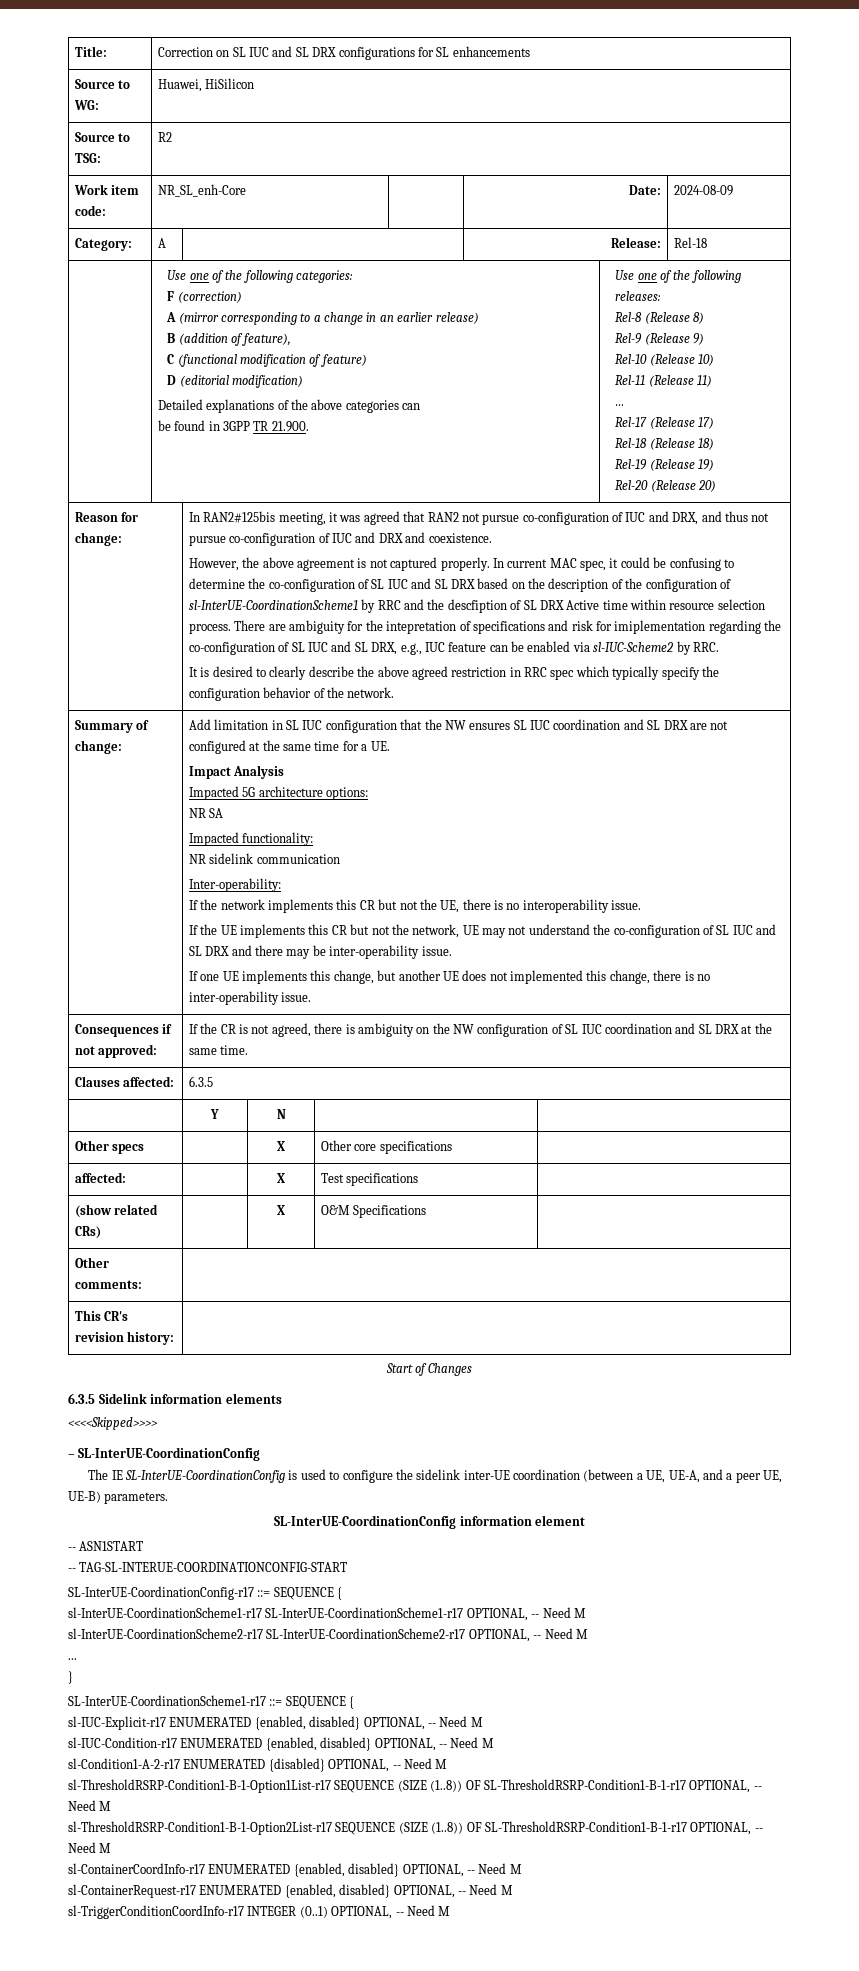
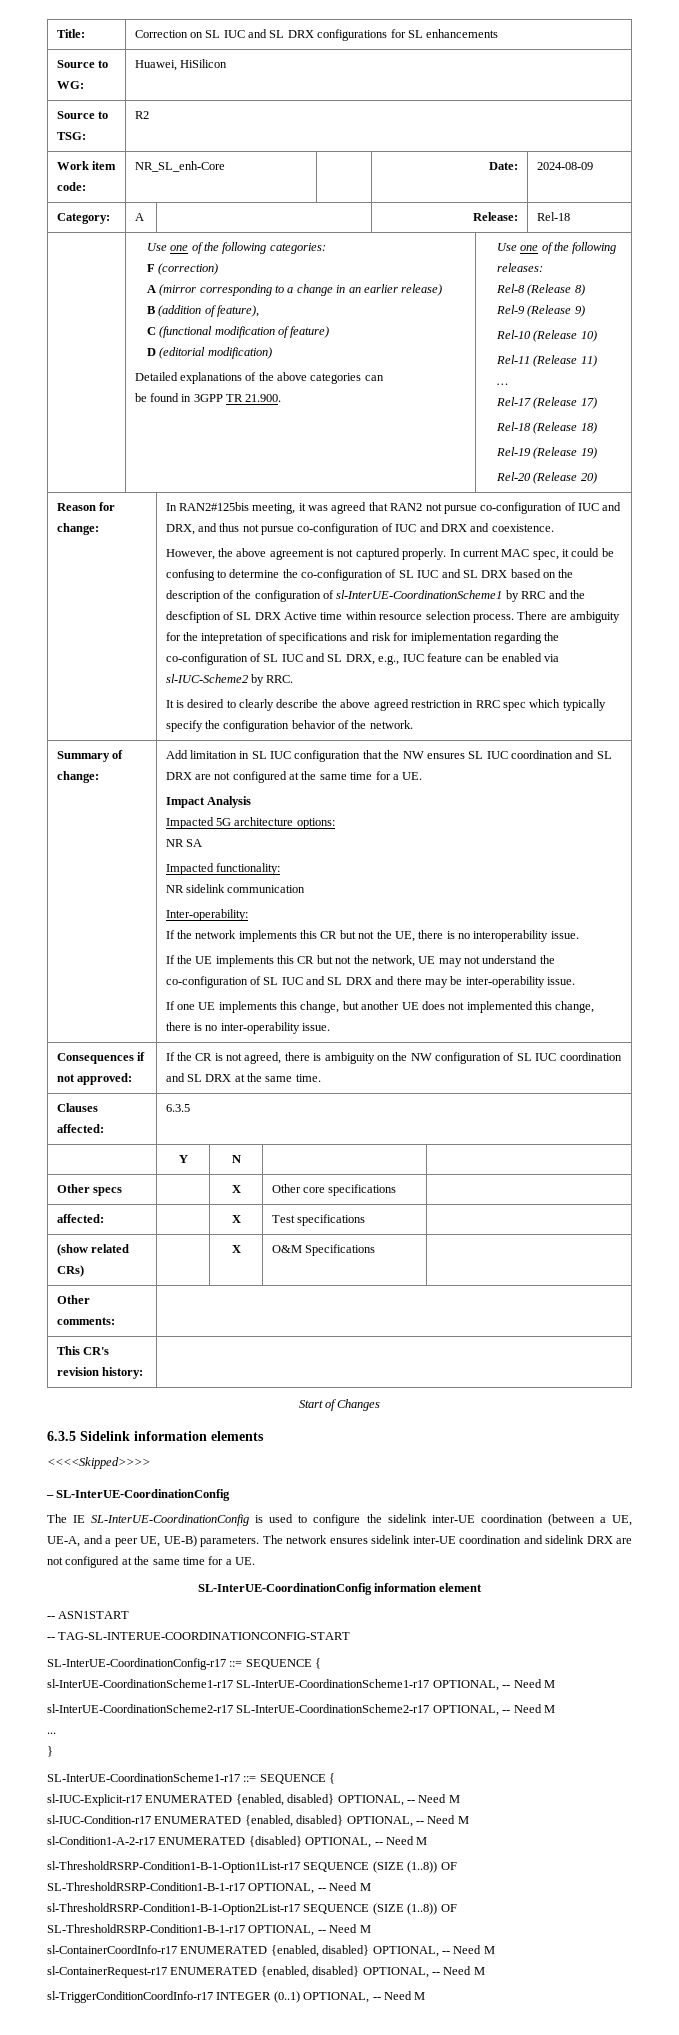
(169, 1498) none -> [262,1535,632,1544] [47,1556,255,1568] The network ensures sidelink inter-UE coordination and sidelink DRX are not configured at the same time for a UE.

